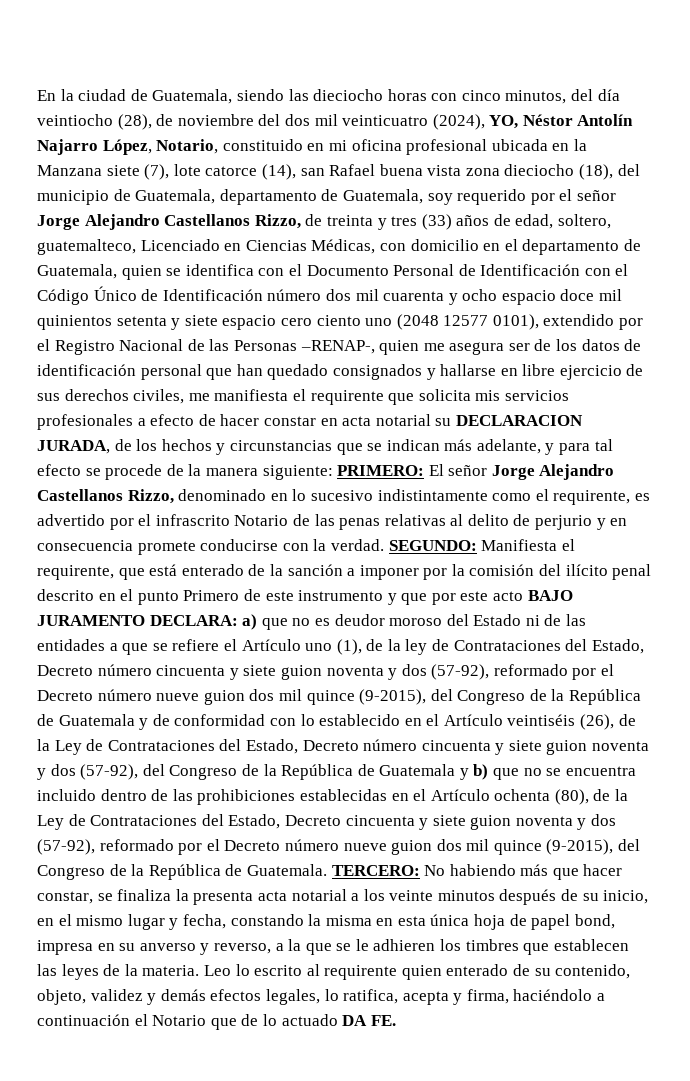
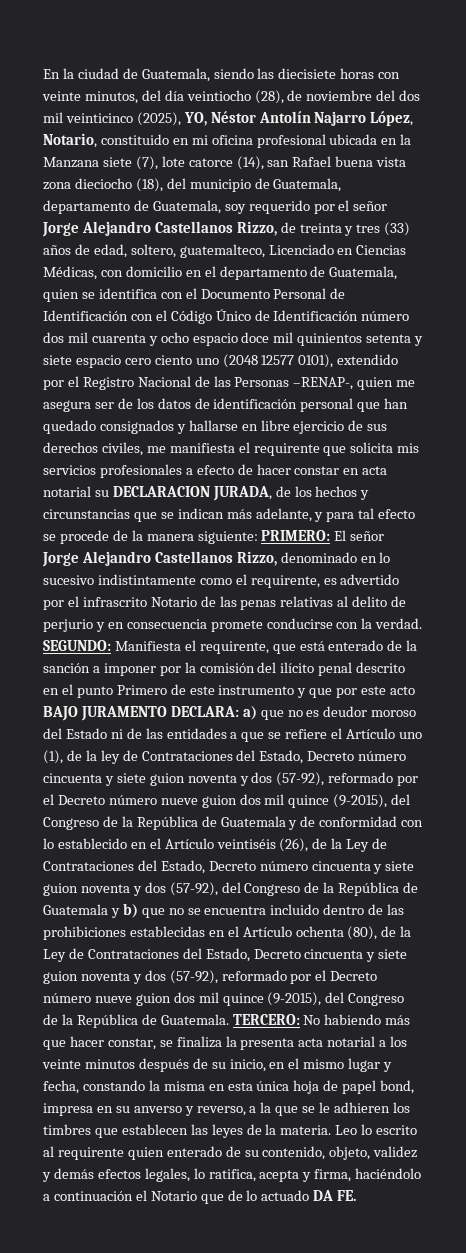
[313,89,384,101] dieciocho -> [278,68,337,79] diecisiete
[461,90,501,101] cinco -> [42,91,81,101] veinte
[342,114,485,130] veinticuatro (2024), -> [65,112,181,126] veinticinco (2025),

